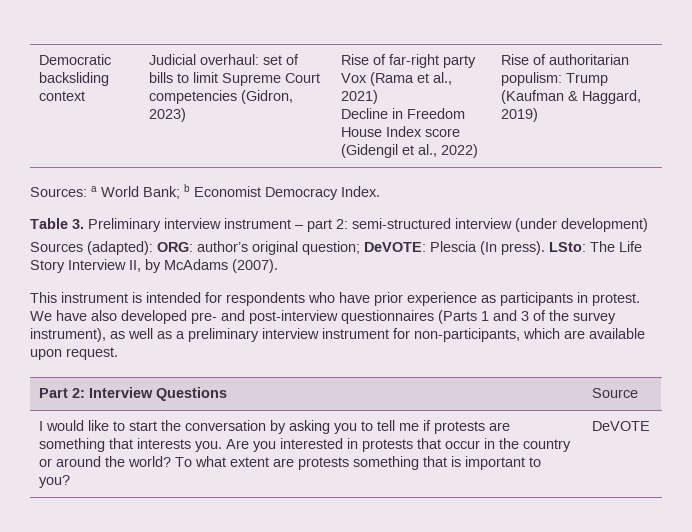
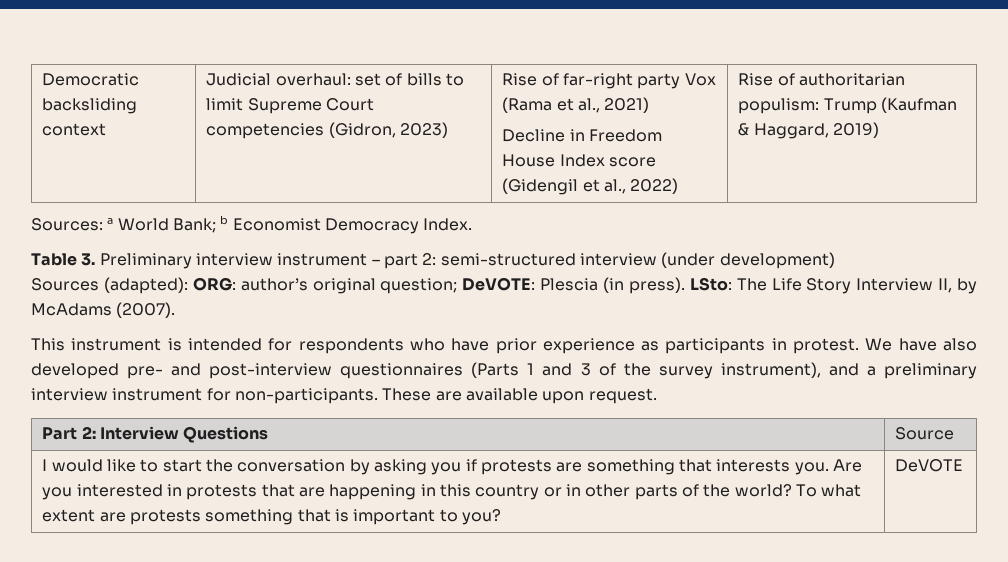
[480,241,497,255] (In -> [603,277,624,293] (in
[110,328,172,339] as well as -> [828,363,859,376] and
[414,328,560,342] non-participants, which -> [234,388,432,404] non-participants. These
[361,420,420,431] to tell me -> (462, 468) none
[445,438,572,452] [39,456,102,467] occur in the country or around -> [299,484,699,500] are happening in this country or in other parts of

